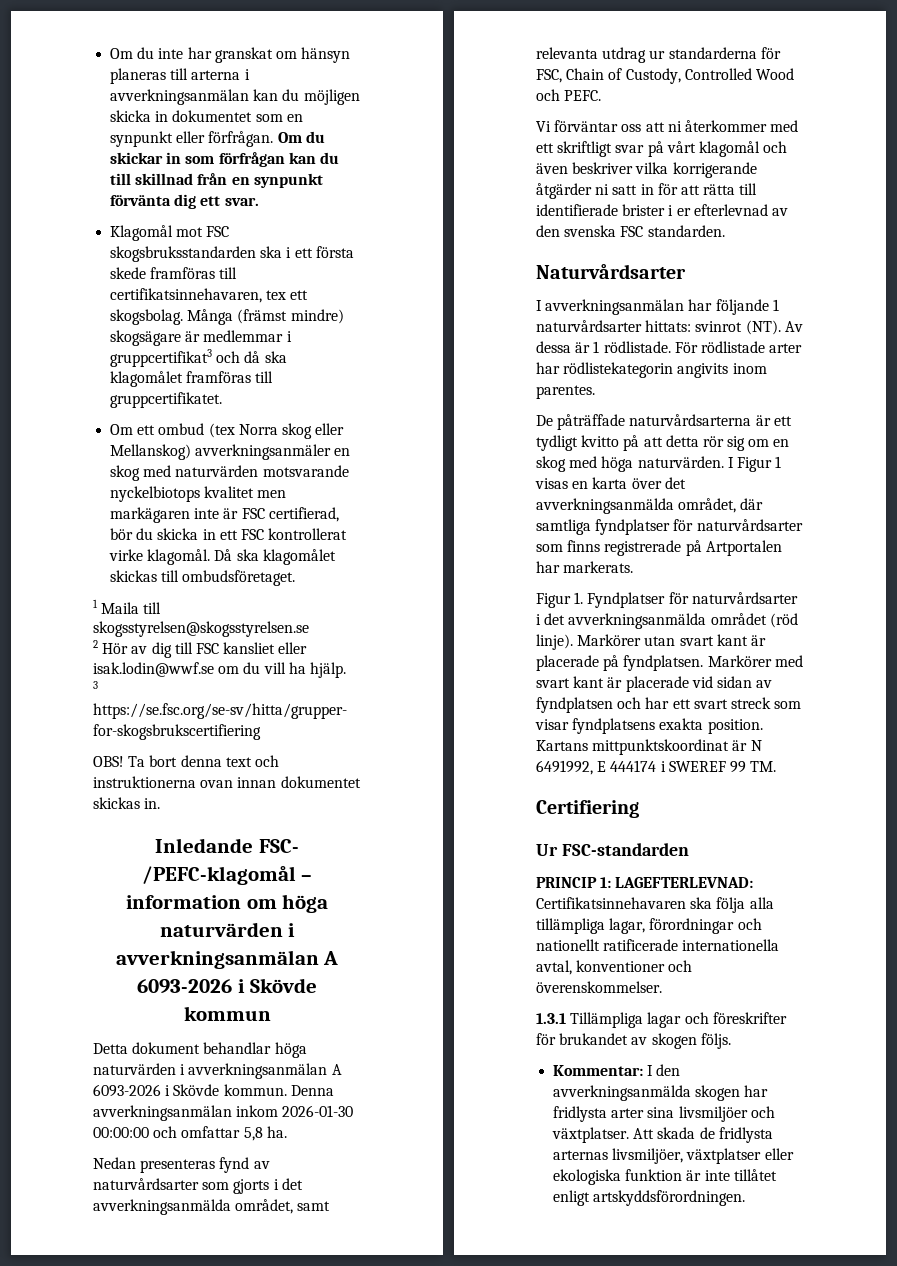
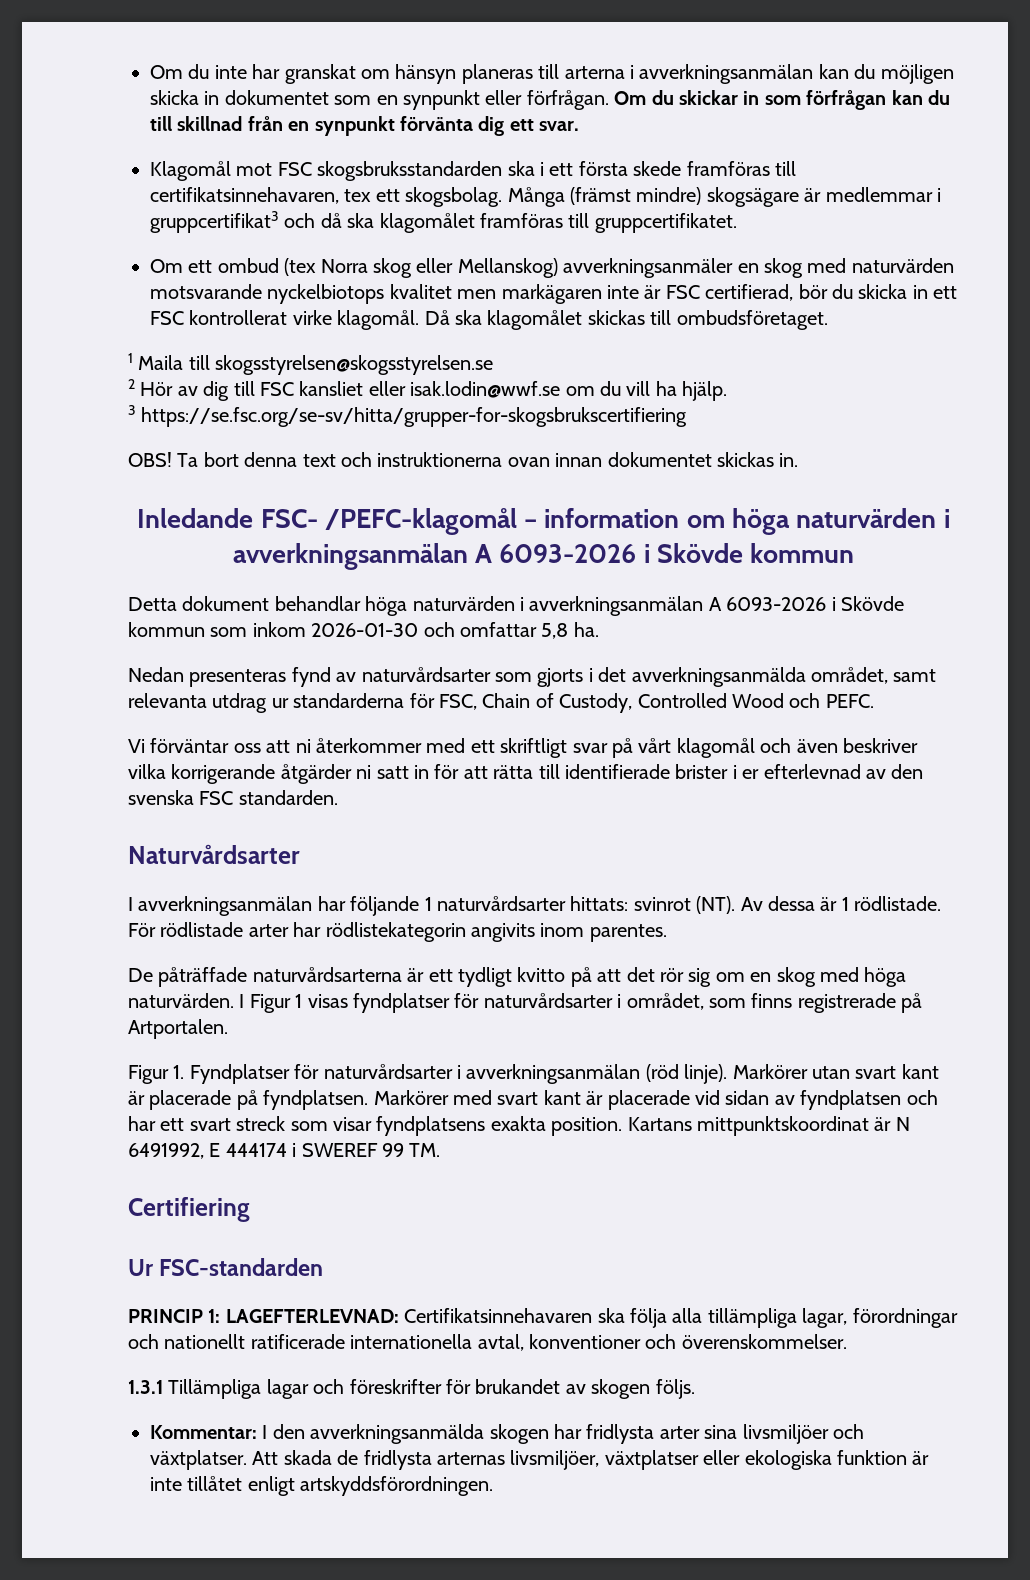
[223,1084,334,1096] [93,1105,232,1121] kommun. Denna avverkningsanmälan -> [128,622,248,637] kommun som
[93,1127,149,1138] 00:00:00 -> (419, 630) none
[665,435,699,447] detta -> [626,967,655,982] det
[572,477,686,489] [536,498,764,514] [536,519,591,535] en karta över det avverkningsanmälda området, där samtliga -> (348, 1001) none
(803, 525) none -> [617,993,704,1010] i området,
[705,540,782,556] [536,561,634,573] Artportalen har markerats. -> [128,1019,228,1039] Artportalen.
[544,613,767,629] det avverkningsanmälda området -> [466,1064,641,1084] avverkningsanmälan

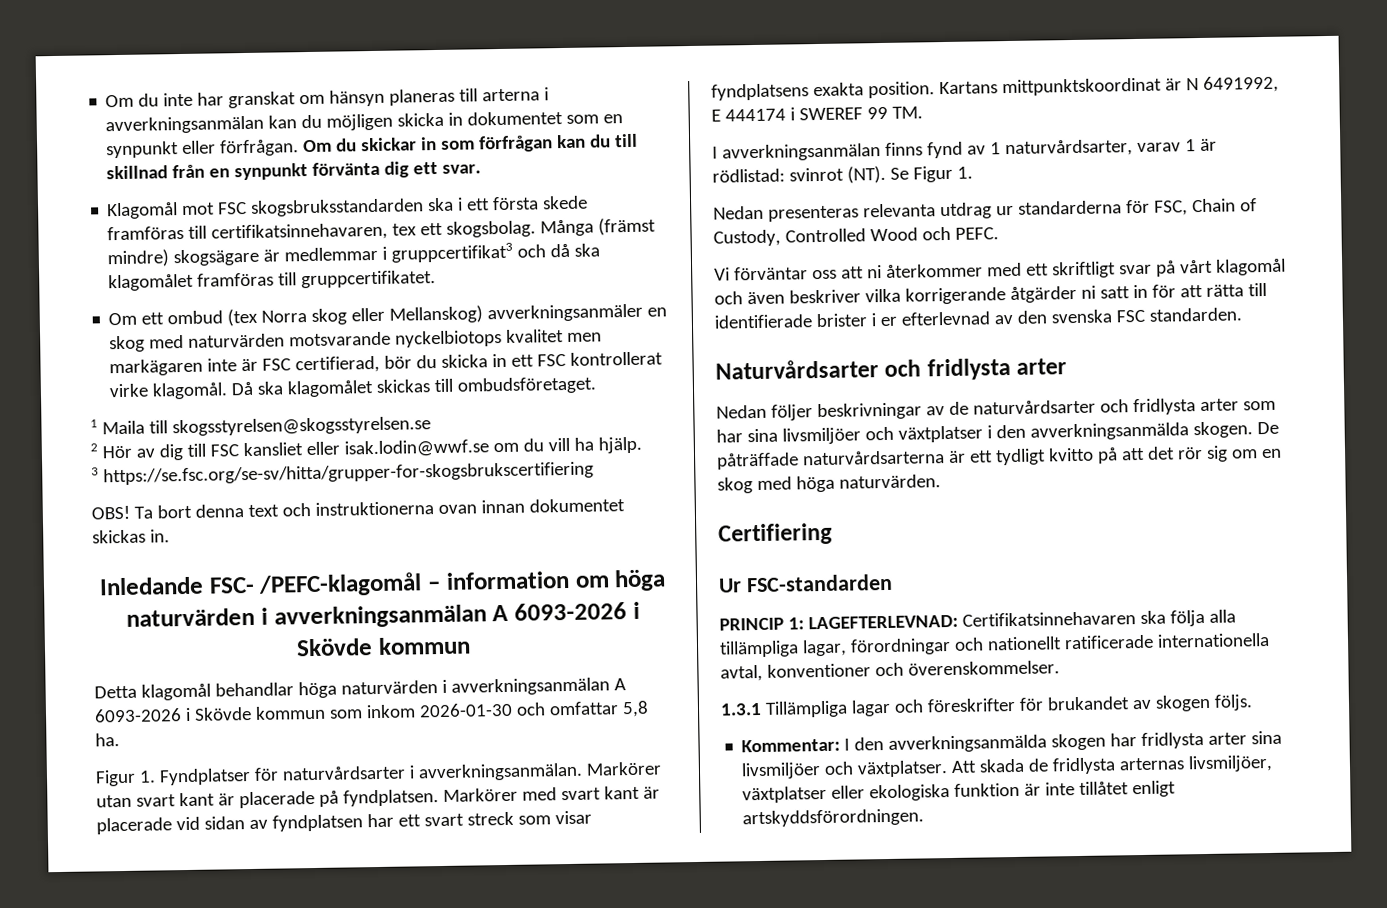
[182,596,270,611] dokument -> [140,683,211,701] klagomål
[128,667,937,687] Nedan presenteras fynd av naturvårdsarter som gjorts i det avverkningsanmälda området, samt -> [95,761,662,787] [96,785,660,809] [96,810,592,835] [711,75,1279,101] [711,106,923,122] [712,138,1217,162] [712,165,973,184] [713,205,859,222] Figur 1. Fyndplatser för naturvårdsarter i avverkningsanmälan. Markörer utan svart kant är placerade på fyndplatsen. Markörer med svart kant är placerade vid sidan av fyndplatsen har ett svart streck som visar fyndplatsens exakta position. Kartans mittpunktskoordinat är N 6491992, E 444174 i SWEREF 99 TM. // I avverkningsanmälan finns fynd av 1 naturvårdsarter, varav 1 är rödlistad: svinrot (NT). Se Figur 1. // Nedan presenteras
[128,896,942,916] [128,922,667,942] // I avverkningsanmälan har följande 1 naturvårdsarter hittats: svinrot (NT). Av dessa är 1 rödlistade. För rödlistade arter har rödlistekategorin angivits inom parentes. // -> [884,358,1068,381] [716,398,1276,421] [716,421,1253,445] och fridlysta arter // Nedan följer beskrivningar av de naturvårdsarter och fridlysta arter som har sina livsmiljöer och växtplatser i den avverkningsanmälda skogen.
[239,993,923,1013] [128,1019,228,1039] [128,1064,939,1084] [128,1090,938,1110] [128,1116,910,1136] [128,1143,441,1159] I Figur 1 visas fyndplatser för naturvårdsarter i området, som finns registrerade på Artportalen. // Figur 1. Fyndplatser för naturvårdsarter i avverkningsanmälan (röd linje). Markörer utan svart kant är placerade på fyndplatsen. Markörer med svart kant är placerade vid sidan av fyndplatsen och har ett svart streck som visar fyndplatsens exakta position. Kartans mittpunktskoordinat är N 6491992, E 444174 i SWEREF 99 TM. -> (941, 481) none

